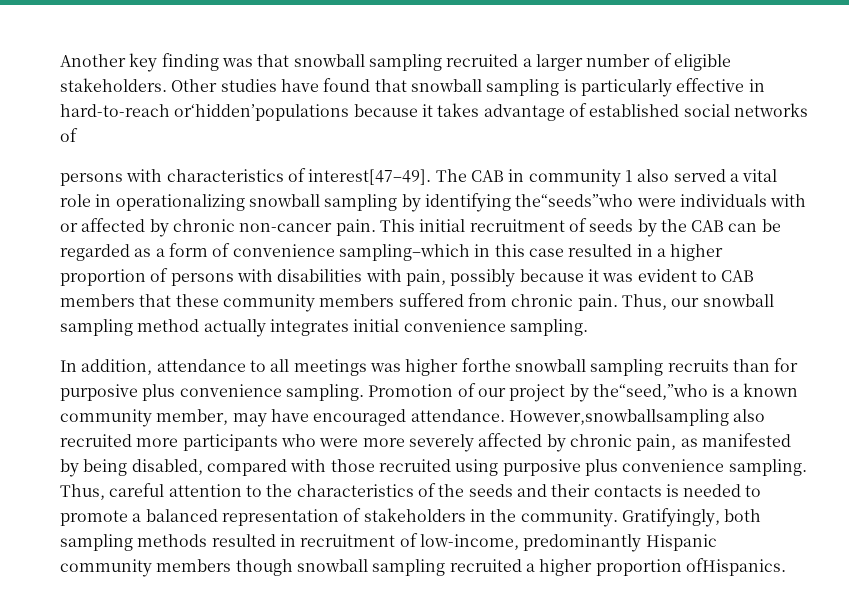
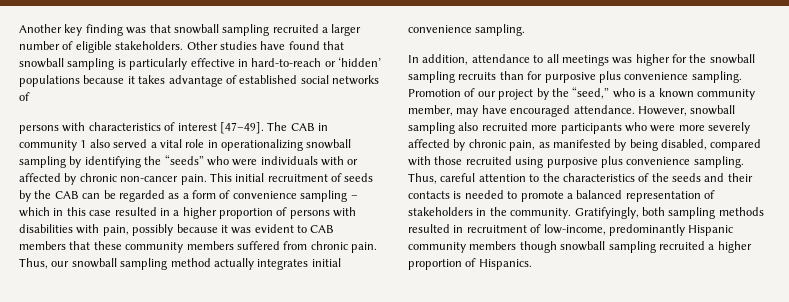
[174,104,350,121] or‘hidden’populations -> [324,57,381,67] [19,75,80,87] or ‘hidden’ populations
[308,169,432,185] interest[47–49]. -> [177,122,264,134] interest [47–49].
[515,194,634,207] the“seeds”who -> [144,155,229,166] the “seeds” who
[338,244,470,261] sampling–which -> [300,190,358,202] [19,207,50,217] sampling – which
[461,358,511,372] forthe -> [672,54,707,63] for the
[592,384,708,400] the“seed,”who -> [551,87,635,99] the “seed,” who
[508,409,729,426] However,snowballsampling -> [637,105,736,116] [408,122,455,134] However, snowball sampling
[685,558,786,576] ofHispanics. -> [465,258,532,270] of Hispanics.

